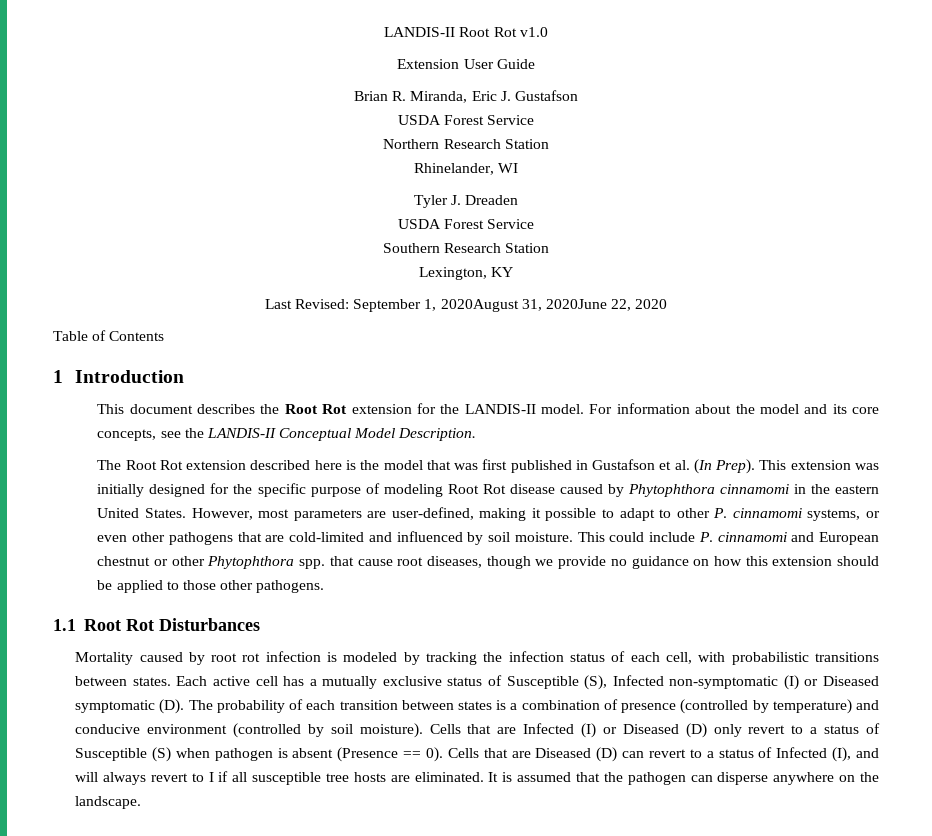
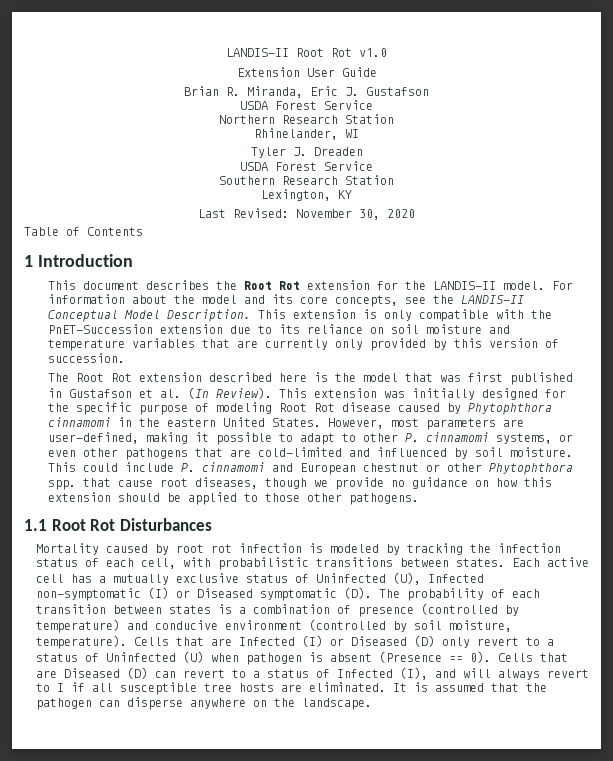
[353,299,632,312] September 1, 2020August 31, 2020June 22, -> [296,209,380,220] November 30,
(477, 434) none -> [257,309,552,322] [47,324,510,334] [47,338,559,351] [47,353,125,363] This extension is only compatible with the PnET-Succession extension due to its reliance on soil moisture and temperature variables that are currently only provided by this version of succession.
[715,459,756,474] Prep). -> [215,387,272,399] Review).
[506,675,608,690] Susceptible (S), -> [315,572,421,585] Uninfected (U),
[359,723,423,738] moisture). -> [448,620,512,632] [35,635,127,649] moisture, temperature).
[75,747,172,762] Susceptible (S) -> [105,651,204,663] Uninfected (U)

